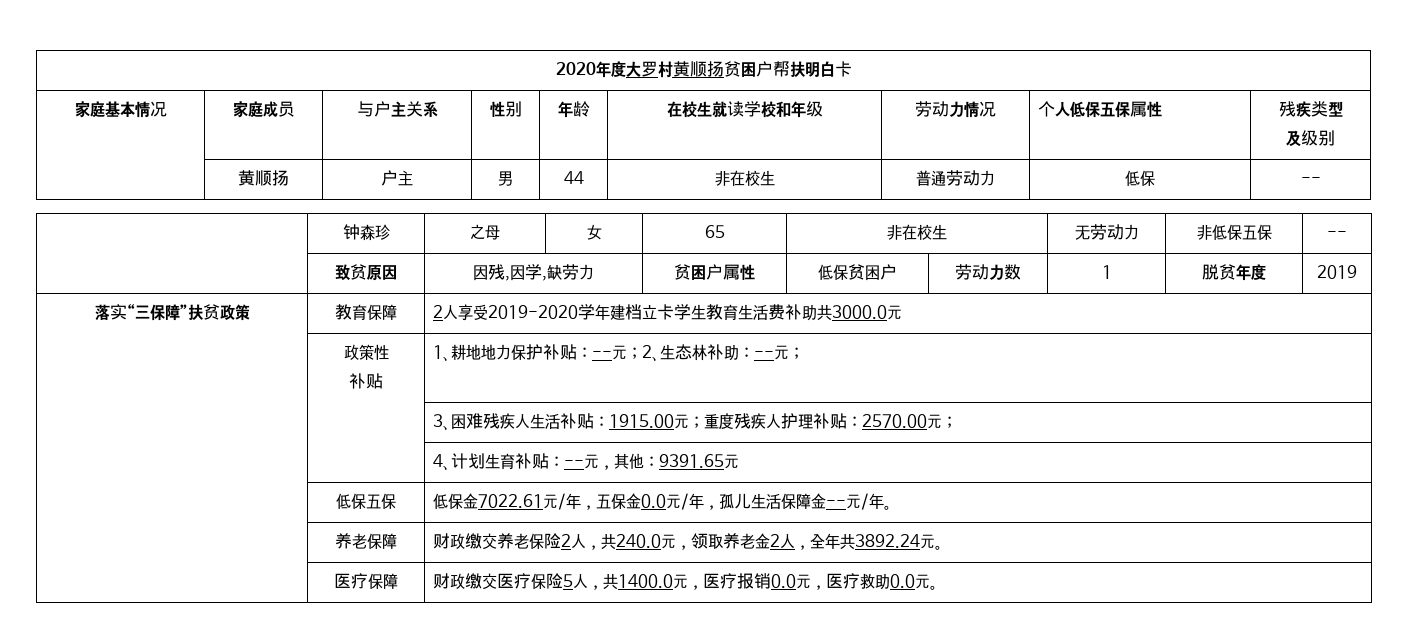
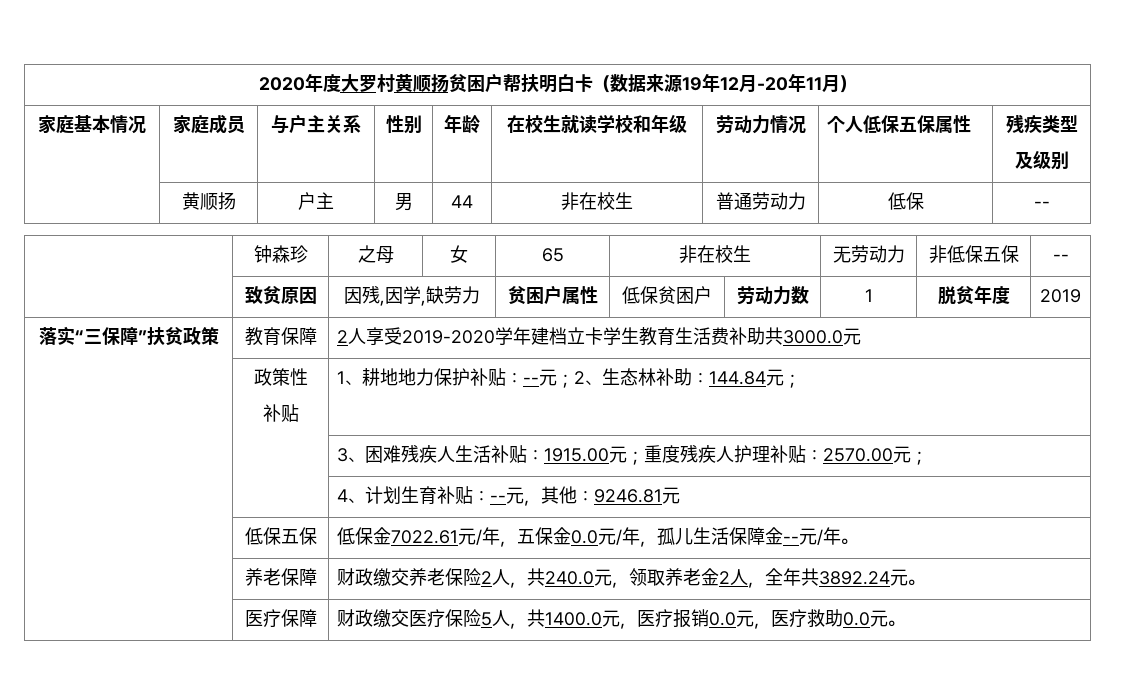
(852, 69) none -> [592,73,857,93] （数据来源19年12月-20年11月）
[754,351,775,358] -- -> [708,371,766,385] 144.84
[659,454,725,468] 9391.65 -> [593,489,662,503] 9246.81

